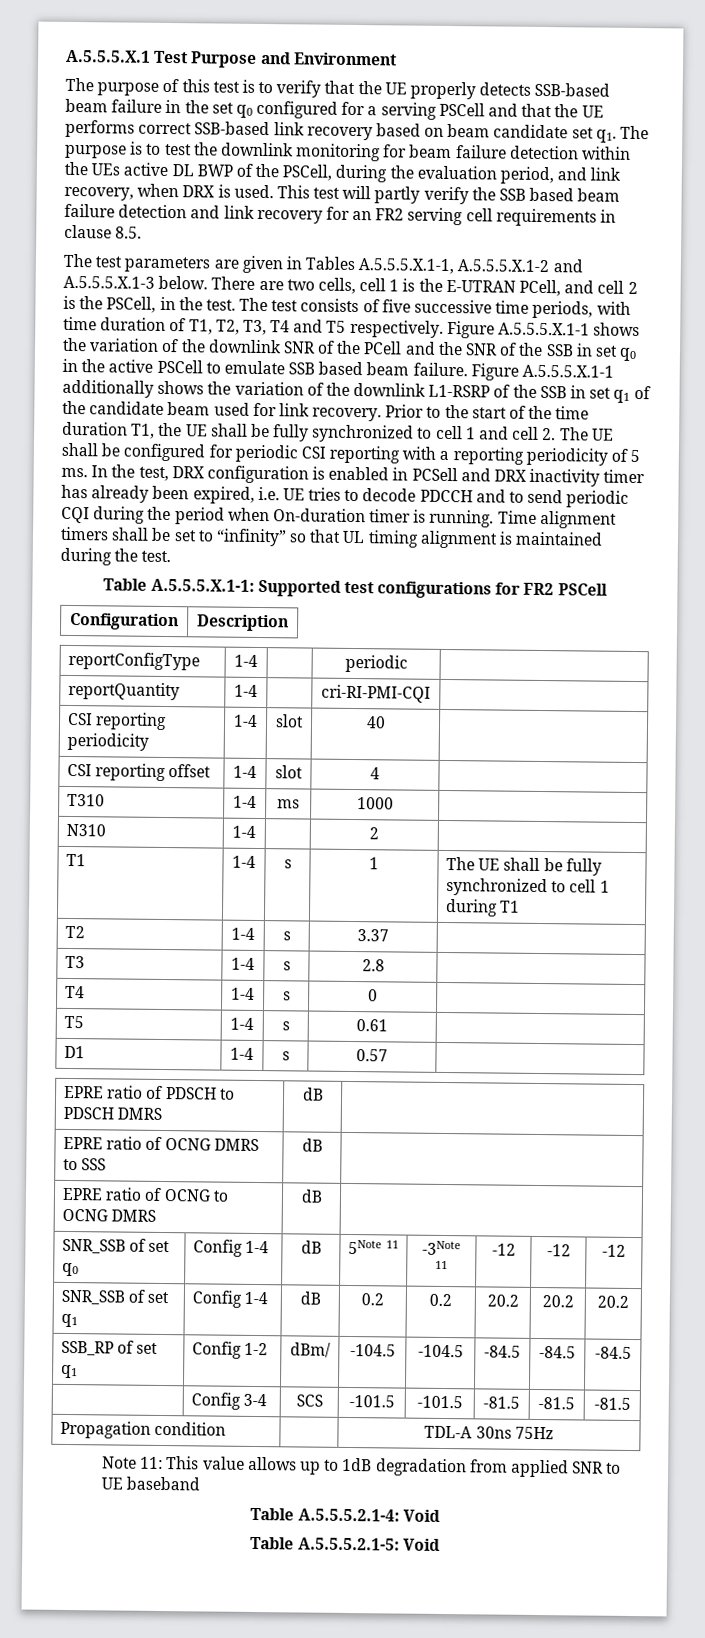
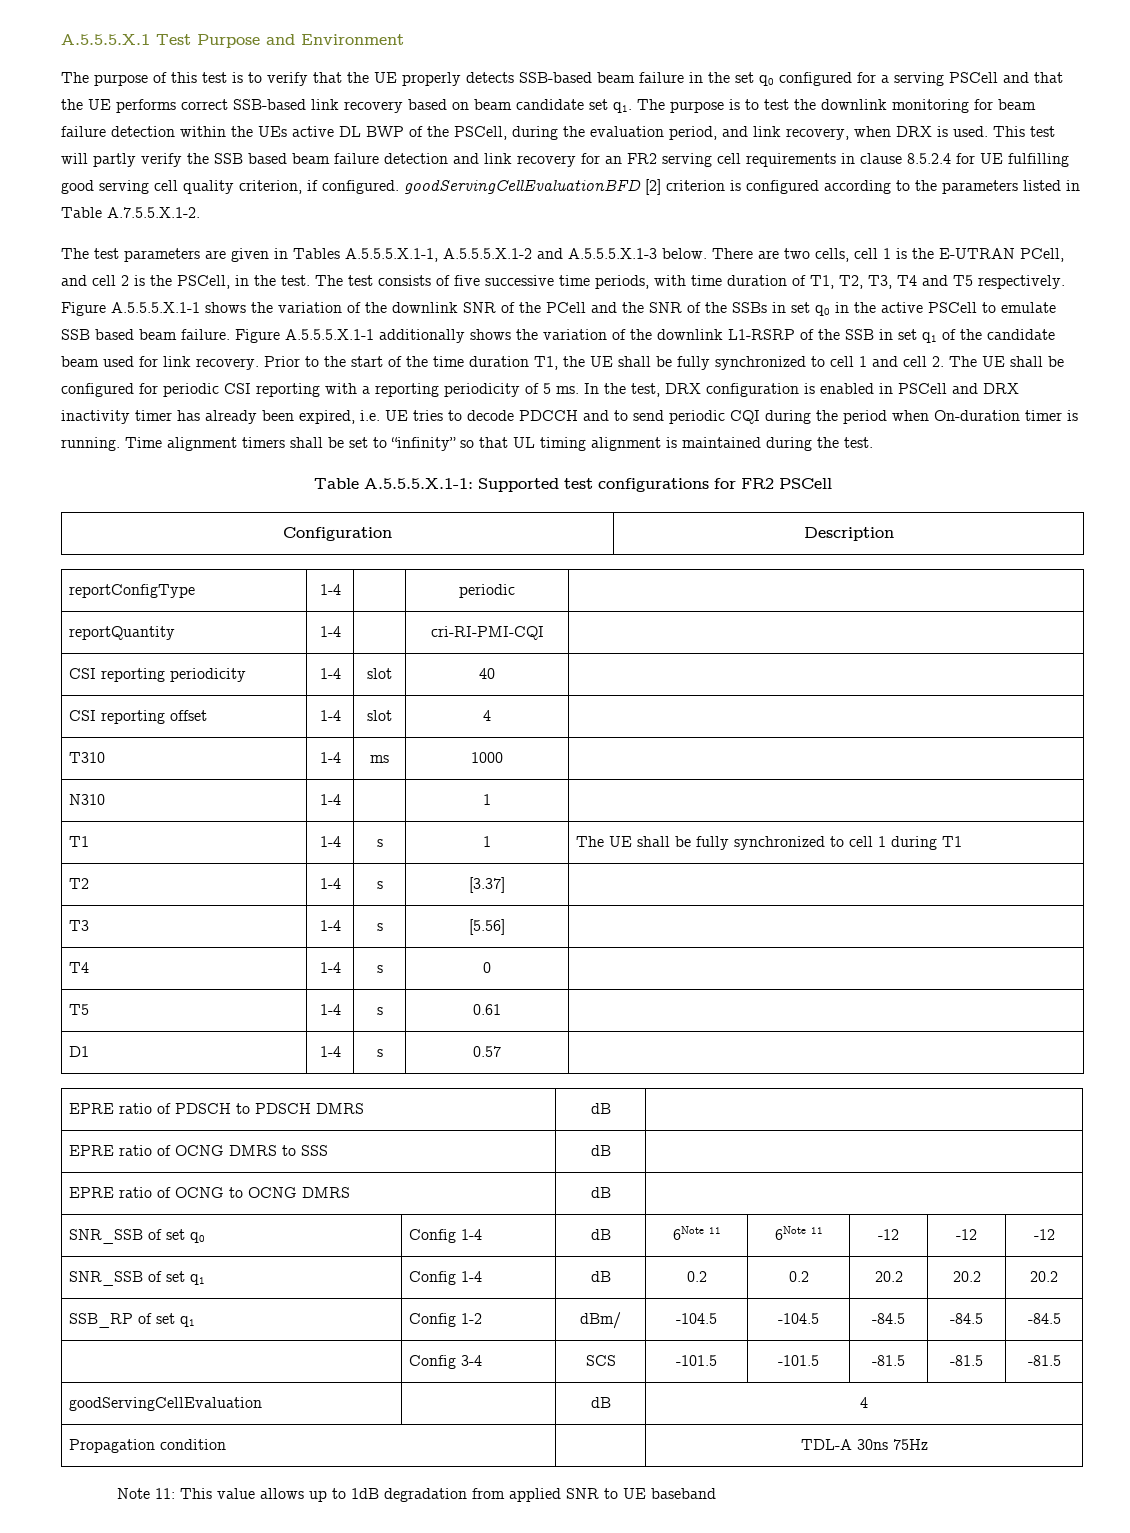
[115,226,143,239] 8.5. -> [907,153,1069,167] [61,179,1080,195] [61,207,200,218] 8.5.2.4 for UE fulfilling good serving cell quality criterion, if configured. goodServingCellEvaluationBFD [2] criterion is configured according to the parameters listed in Table A.7.5.5.X.1-2.
[545,344,574,357] SSB -> [732,302,767,313] SSBs
[411,467,458,482] PCSell -> [898,383,947,394] PSCell
[369,827,379,840] 2 -> [483,794,491,805] 1
[357,929,389,942] 3.37 -> [469,877,505,893] [3.37]
[361,959,385,972] 2.8 -> [469,919,505,935] [5.56]
[348,1239,399,1255] [422,1240,461,1256] 5Note 11 | -3Note -> [672,1226,721,1240] [774,1226,806,1240] 6Note 11 | 6Note
(631, 1403) none -> [68,1397,262,1411] [590,1397,611,1408] [860,1397,868,1408] // goodServingCellEvaluation | | dB | 4
[250,1507,440,1522] [250,1536,440,1551] // Table A.5.5.5.2.1-4: Void // Table A.5.5.5.2.1-5: Void -> (717, 1493) none

